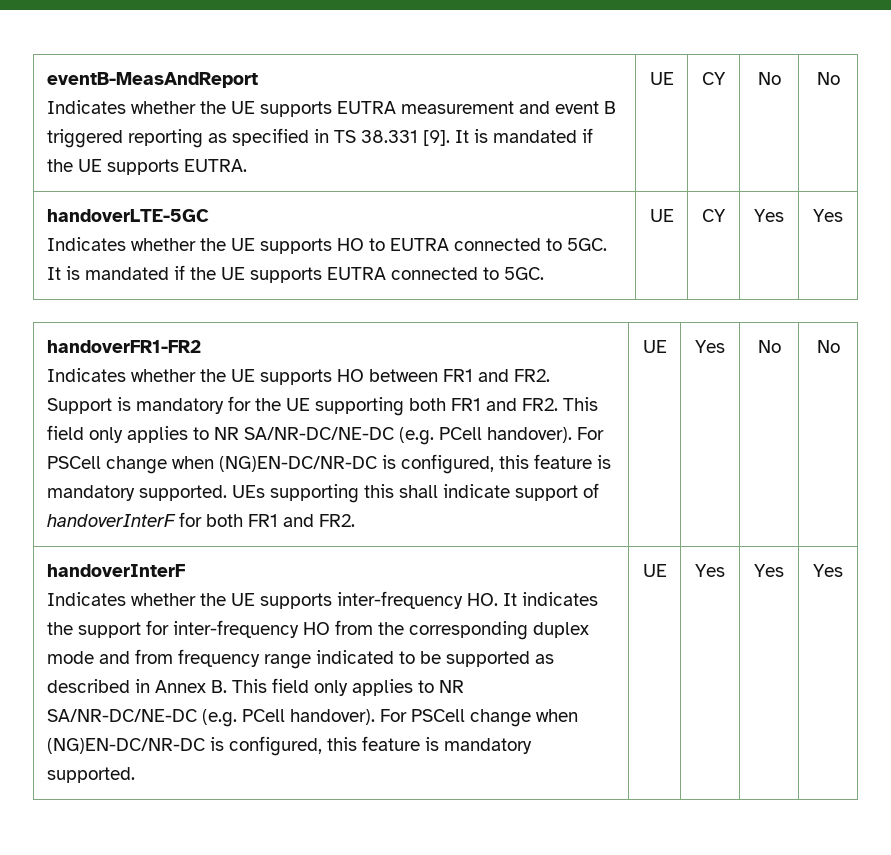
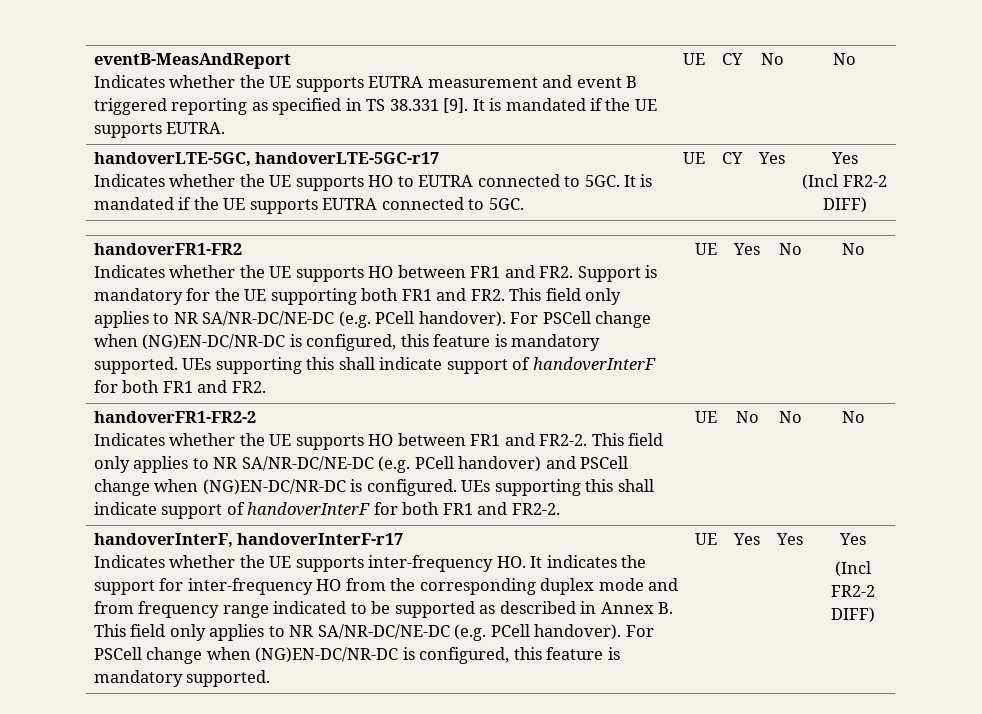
[46,209,209,222] handoverLTE-5GC -> [94,152,440,167] handoverLTE-5GC, handoverLTE-5GC-r17
(843, 215) none -> [802,174,887,190] [822,197,867,213] // (Incl FR2-2 DIFF)
[46,564,185,577] handoverInterF -> [94,411,257,423] [94,433,664,450] [94,456,629,473] [94,479,654,496] [94,502,560,519] [695,411,717,423] [735,411,759,423] [778,411,802,423] [841,411,865,423] [94,533,404,548] handoverFR1-FR2-2 // Indicates whether the UE supports HO between FR1 and FR2-2. This field only applies to NR SA/NR-DC/NE-DC (e.g. PCell handover) and PSCell change when (NG)EN-DC/NR-DC is configured. UEs supporting this shall indicate support of handoverInterF for both FR1 and FR2-2. | UE | No | No | No // handoverInterF, handoverInterF-r17
(843, 570) none -> [835,561,871,577] [831,585,875,597] [831,607,875,623] // (Incl FR2-2 DIFF)

